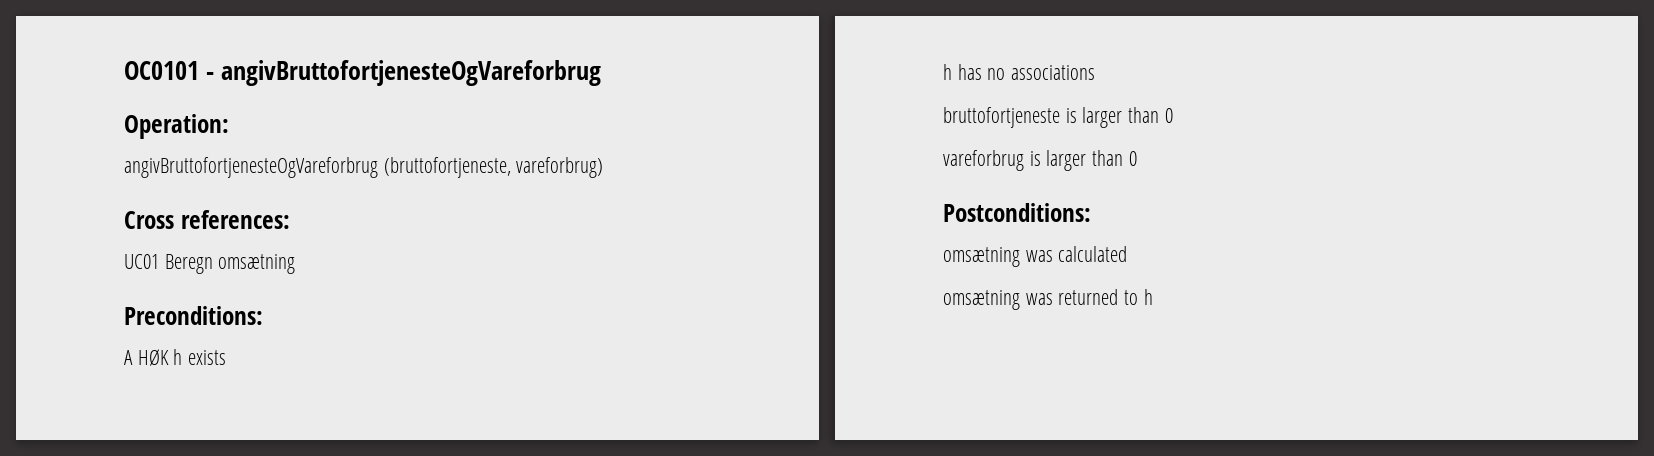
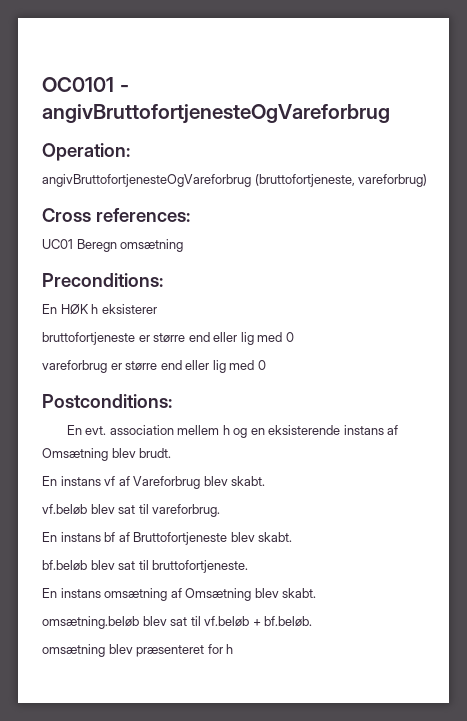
[124,350,133,365] A -> [42,304,57,314] En
[188,350,227,365] [943,64,1096,80] [943,107,1173,128] [943,150,1137,171] [943,203,1091,222] [943,246,1128,267] [943,289,1139,310] exists // h has no associations // bruttofortjeneste is larger than 0 // vareforbrug is larger than 0 // Postconditions: // omsætning was calculated // omsætning was returned to -> [101,304,157,314] [42,332,294,345] [42,360,266,373] [42,394,172,408] [66,425,399,438] [42,448,172,461] [42,476,266,489] [42,504,221,517] [42,532,293,545] [42,560,249,573] [42,588,317,601] [42,616,313,629] [42,644,223,657] eksisterer // bruttofortjeneste er større end eller lig med 0 // vareforbrug er større end eller lig med 0 // Postconditions: // En evt. association mellem h og en eksisterende instans af Omsætning blev brudt. // En instans vf af Vareforbrug blev skabt. // vf.beløb blev sat til vareforbrug. // En instans bf af Bruttofortjeneste blev skabt. // bf.beløb blev sat til bruttofortjeneste. // En instans omsætning af Omsætning blev skabt. // omsætning.beløb blev sat til vf.beløb + bf.beløb. // omsætning blev præsenteret for

